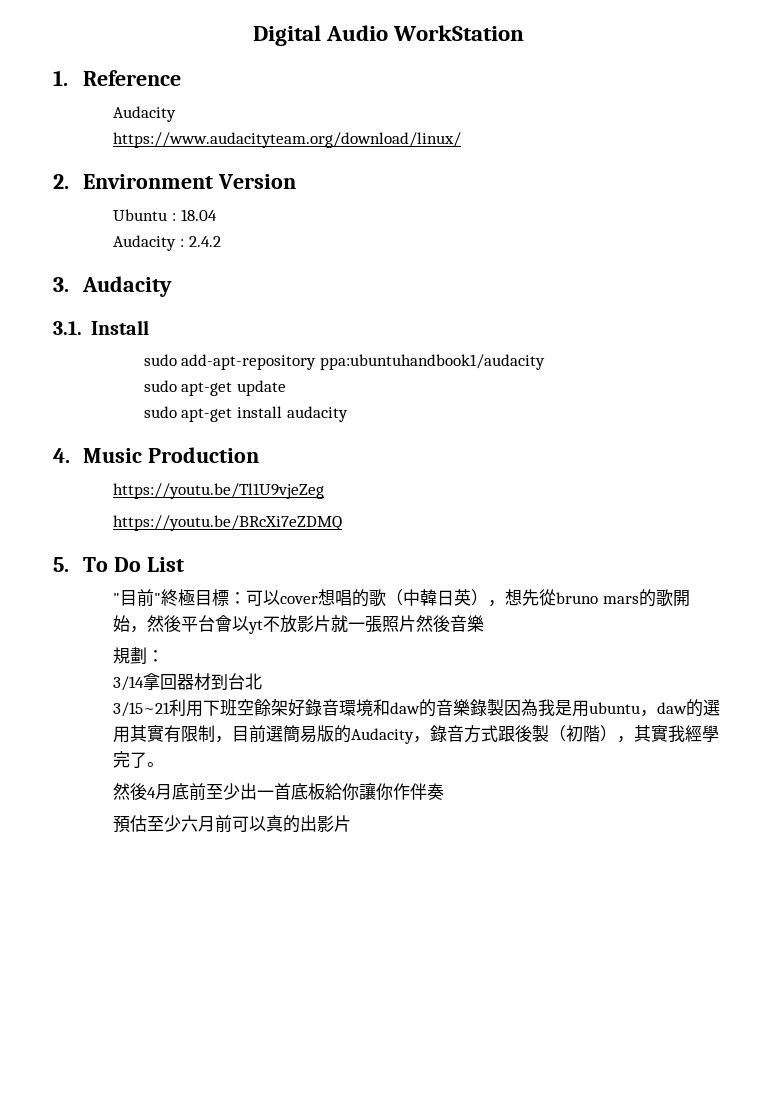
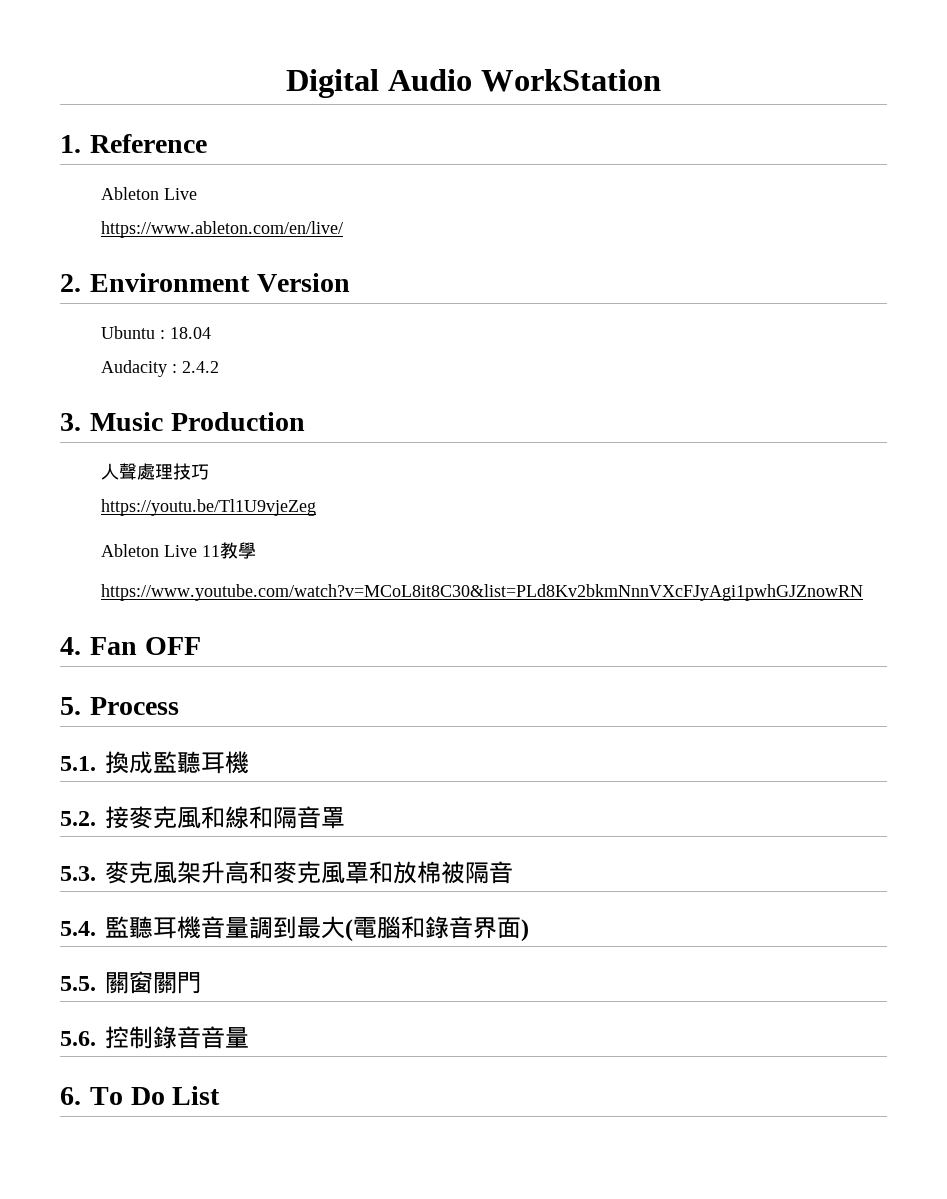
[113,106,177,122] [113,132,462,148] Audacity // https://www.audacityteam.org/download/linux/ -> [100,187,197,200] [100,221,343,238] Ableton Live // https://www.ableton.com/en/live/
[82,276,173,297] [53,320,149,335] [143,354,545,370] [143,380,286,396] [143,406,348,422] [53,447,260,463] [113,483,325,499] [113,515,343,531] [53,557,184,572] [113,589,691,607] [113,615,485,634] [113,647,165,664] [113,673,263,691] [113,699,721,717] [113,725,720,744] [113,751,165,768] [113,783,445,801] [113,815,352,833] Audacity // 3.1. Install // sudo add-apt-repository ppa:ubuntuhandbook1/audacity // sudo apt-get update // sudo apt-get install audacity // 4. Music Production // https://youtu.be/Tl1U9vjeZeg // https://youtu.be/BRcXi7eZDMQ // 5. To Do List // "目前"終極目標：可以cover想唱的歌（中韓日英），想先從bruno mars的歌開始，然後平台會以yt不放影片就一張照片然後音樂 // 規劃： // 3/14拿回器材到台北 // 3/15~21利用下班空餘架好錄音環境和daw的音樂錄製因為我是用ubuntu，daw的選用其實有限制，目前選簡易版的Audacity，錄音方式跟後製（初階），其實我經學完了。 // 然後4月底前至少出一首底板給你讓你作伴奏 // 預估至少六月前可以真的出影片 -> [90,412,305,431] [100,463,209,480] [100,499,316,516] [100,542,256,559] [100,584,863,601] [60,637,201,655] [60,697,179,715] [60,751,249,774] [60,806,345,829] [60,861,513,884] [60,916,529,942] [60,971,201,994] [60,1026,249,1049] [60,1086,221,1105] Music Production // 人聲處理技巧 // https://youtu.be/Tl1U9vjeZeg // Ableton Live 11教學 // https://www.youtube.com/watch?v=MCoL8it8C30&list=PLd8Kv2bkmNnnVXcFJyAgi1pwhGJZnowRN // 4. Fan OFF // 5. Process // 5.1.換成監聽耳機 // 5.2.接麥克風和線和隔音罩 // 5.3.麥克風架升高和麥克風罩和放棉被隔音 // 5.4.監聽耳機音量調到最大(電腦和錄音界面) // 5.5.關窗關門 // 5.6.控制錄音音量 // 6. To Do List

